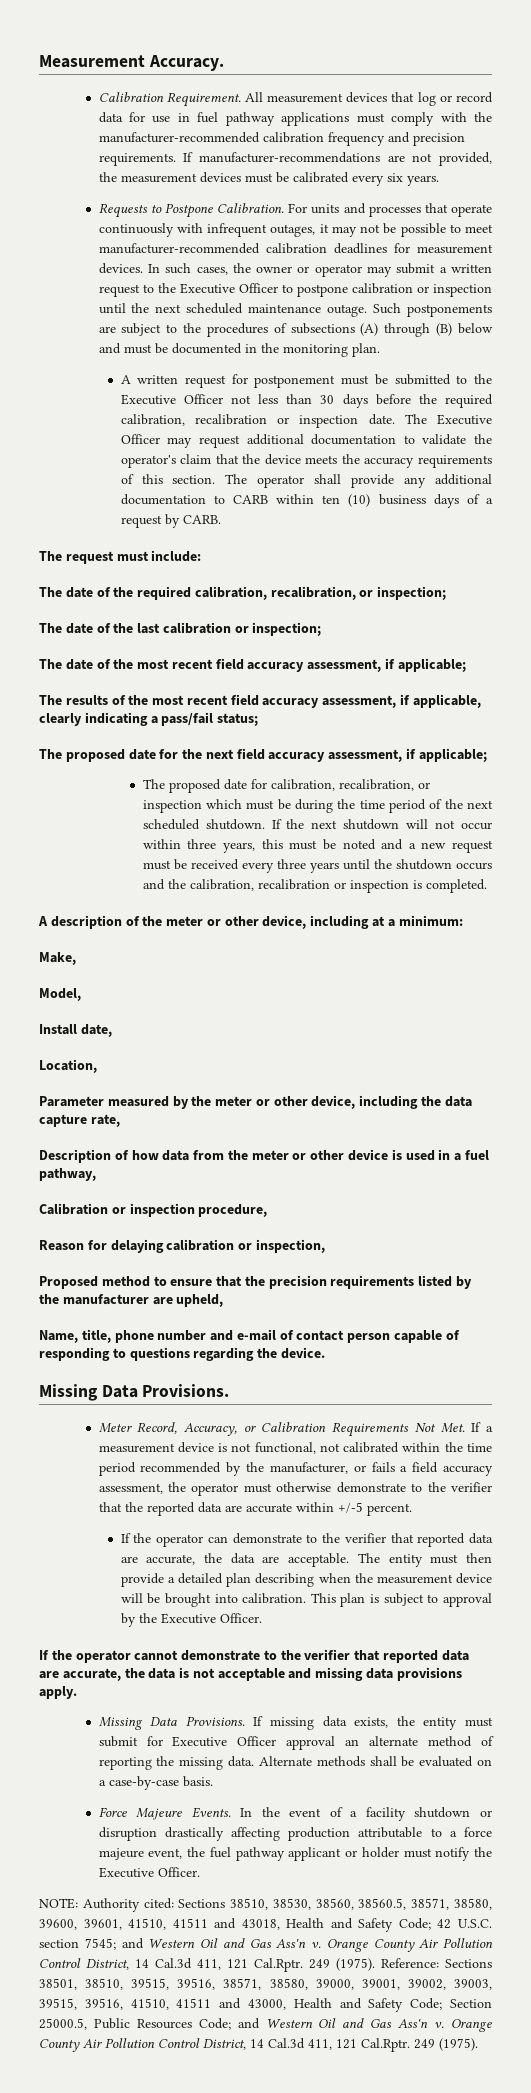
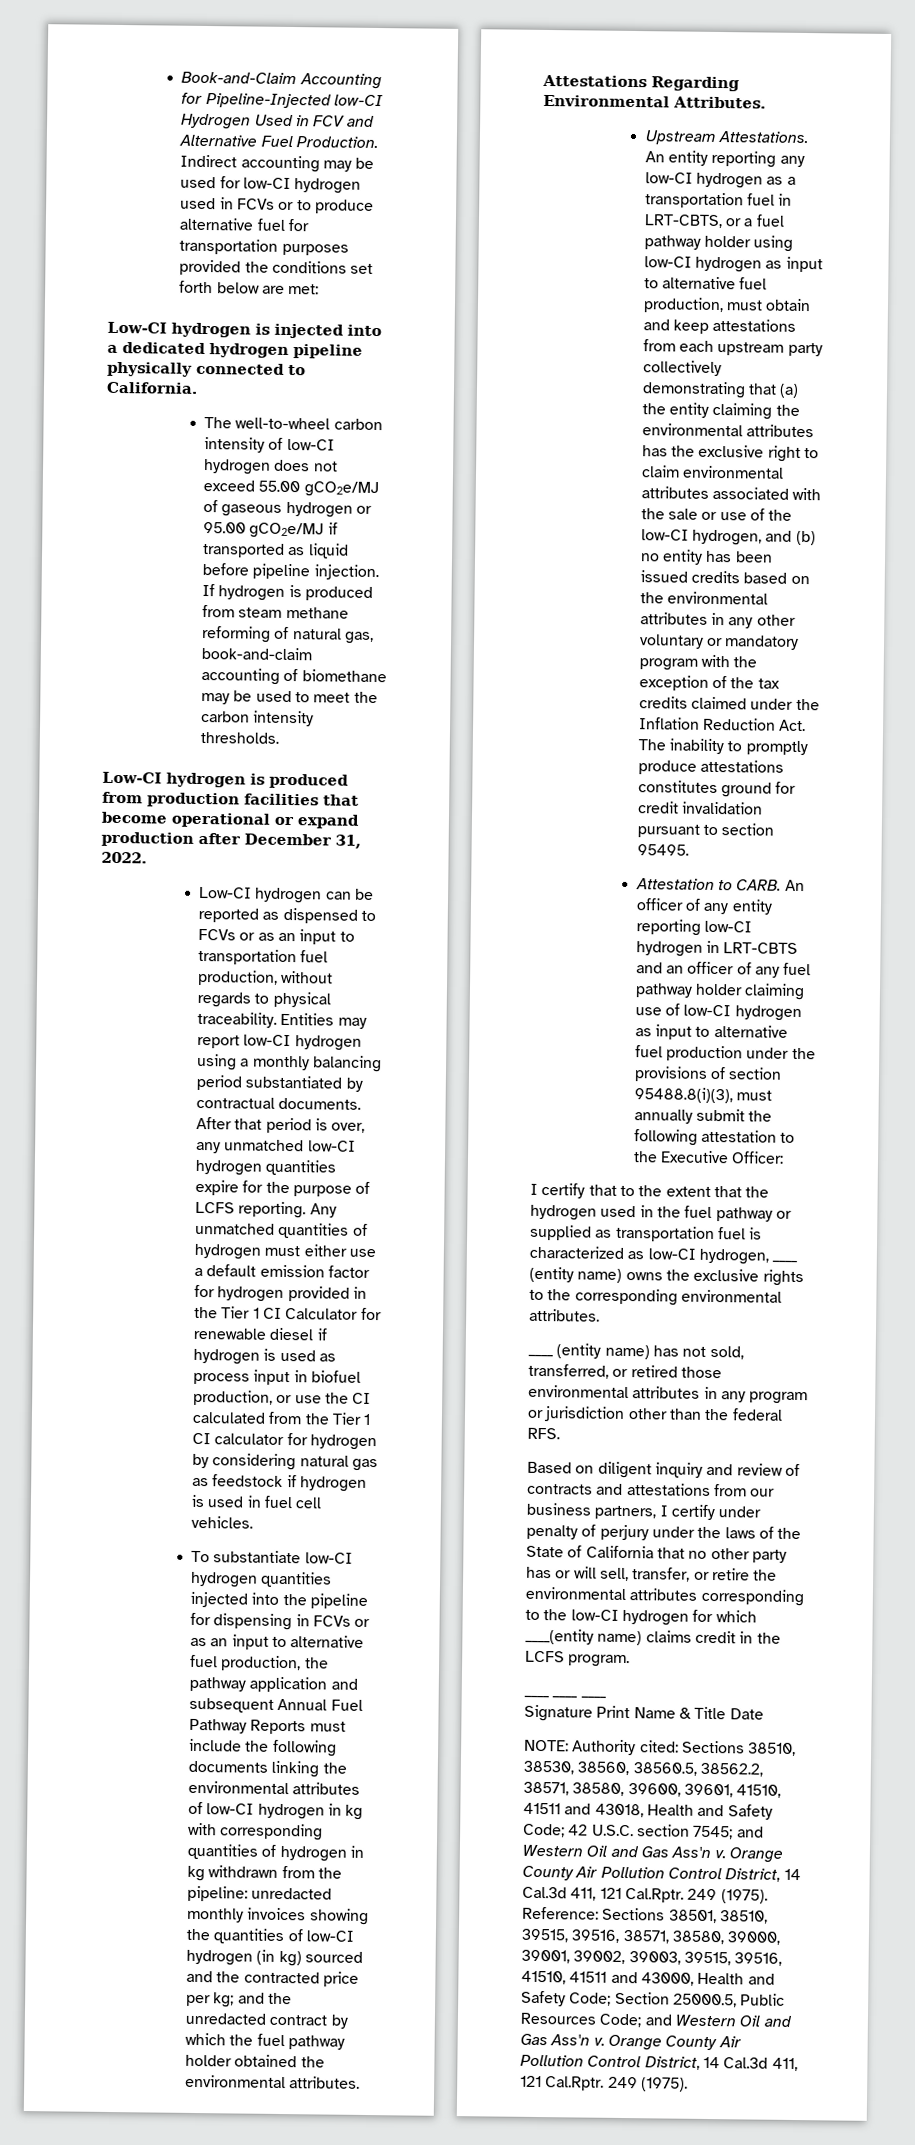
[39,55,224,71] [98,92,493,107] [98,112,493,126] [98,132,465,146] [98,152,493,166] [98,172,439,186] [98,203,493,218] [98,223,494,237] [98,243,494,254] [98,263,492,277] [98,283,492,297] [98,303,493,317] [98,323,493,337] [98,343,380,357] [120,374,492,388] [120,394,493,408] [120,414,492,428] [120,434,492,448] [120,454,492,468] [120,474,492,488] [120,494,493,508] [120,514,221,528] [39,550,202,564] [39,586,447,600] [39,622,322,636] [39,658,466,672] [39,694,481,708] [39,712,259,726] [39,748,487,762] [142,779,430,793] [142,799,494,813] [142,819,493,830] [142,839,494,853] [142,859,493,873] [142,879,487,893] [38,915,463,929] [39,952,76,965] [39,988,81,1001] [39,1024,112,1037] [39,1059,97,1073] [39,1095,472,1109] [39,1114,120,1127] [39,1149,489,1163] [39,1168,96,1181] [39,1203,268,1217] [39,1239,325,1253] [39,1275,473,1289] [39,1294,224,1307] [39,1329,460,1343] [39,1347,325,1361] [39,1384,230,1401] [98,1422,493,1437] [98,1442,492,1454] [98,1462,494,1476] [98,1482,492,1496] [98,1502,412,1516] [120,1533,494,1547] [120,1553,492,1567] [120,1573,492,1587] [120,1593,492,1607] [120,1613,262,1627] [39,1649,469,1663] [39,1667,462,1681] [39,1686,77,1699] [98,1716,494,1730] [98,1736,494,1750] [98,1756,493,1770] [98,1776,213,1790] [98,1807,493,1821] [98,1827,493,1841] [98,1847,493,1861] [98,1867,200,1878] Measurement Accuracy. // Calibration Requirement. All measurement devices that log or record data for use in fuel pathway applications must comply with the manufacturer-recommended calibration frequency and precision requirements. If manufacturer-recommendations are not provided, the measurement devices must be calibrated every six years. // Requests to Postpone Calibration. For units and processes that operate continuously with infrequent outages, it may not be possible to meet manufacturer-recommended calibration deadlines for measurement devices. In such cases, the owner or operator may submit a written request to the Executive Officer to postpone calibration or inspection until the next scheduled maintenance outage. Such postponements are subject to the procedures of subsections (A) through (B) below and must be documented in the monitoring plan. // A written request for postponement must be submitted to the Executive Officer not less than 30 days before the required calibration, recalibration or inspection date. The Executive Officer may request additional documentation to validate the operator's claim that the device meets the accuracy requirements of this section. The operator shall provide any additional documentation to CARB within ten (10) business days of a request by CARB. // The request must include: // The date of the required calibration, recalibration, or inspection; // The date of the last calibration or inspection; // The date of the most recent field accuracy assessment, if applicable; // The results of the most recent field accuracy assessment, if applicable, clearly indicating a pass/fail status; // The proposed date for the next field accuracy assessment, if applicable; // The proposed date for calibration, recalibration, or inspection which must be during the time period of the next scheduled shutdown. If the next shutdown will not occur within three years, this must be noted and a new request must be received every three years until the shutdown occurs and the calibration, recalibration or inspection is completed. // A description of the meter or other device, including at a minimum: // Make, // Model, // Install date, // Location, // Parameter measured by the meter or other device, including the data capture rate, // Description of how data from the meter or other device is used in a fuel pathway, // Calibration or inspection procedure, // Reason for delaying calibration or inspection, // Proposed method to ensure that the precision requirements listed by the manufacturer are upheld, // Name, title, phone number and e-mail of contact person capable of responding to questions regarding the device. // Missing Data Provisions. // Meter Record, Accuracy, or Calibration Requirements Not Met. If a measurement device is not functional, not calibrated within the time period recommended by the manufacturer, or fails a field accuracy assessment, the operator must otherwise demonstrate to the verifier that the reported data are accurate within +/-5 percent. // If the operator can demonstrate to the verifier that reported data are accurate, the data are acceptable. The entity must then provide a detailed plan describing when the measurement device will be brought into calibration. This plan is subject to approval by the Executive Officer. // If the operator cannot demonstrate to the verifier that reported data are accurate, the data is not acceptable and missing data provisions apply. // Missing Data Provisions. If missing data exists, the entity must submit for Executive Officer approval an alternate method of reporting the missing data. Alternate methods shall be evaluated on a case-by-case basis. // Force Majeure Events. In the event of a facility shutdown or disruption drastically affecting production attributable to a force majeure event, the fuel pathway applicant or holder must notify the Executive Officer. -> [181,71,382,90] [181,92,383,109] [181,113,375,130] [179,134,378,149] [180,154,375,173] [180,176,362,194] [180,197,374,214] [179,217,309,232] [179,238,349,256] [179,259,374,276] [179,280,320,295] [107,321,382,339] [107,342,363,359] [107,361,306,377] [106,381,198,394] [204,416,383,431] [204,436,335,453] [203,458,338,475] [203,479,379,498] [203,499,372,518] [203,521,338,539] [203,542,349,559] [202,562,379,581] [202,583,373,601] [202,604,349,619] [202,625,374,644] [201,646,313,661] [201,667,387,685] [201,690,378,705] [201,710,315,727] [200,731,280,744] [102,771,349,789] [102,791,359,808] [101,811,360,829] [101,831,361,849] [101,851,147,864] [199,886,374,904] [198,907,376,924] [198,928,355,945] [198,948,329,966] [198,969,334,986] [197,991,331,1008] [197,1011,367,1029] [197,1034,362,1051] [197,1053,382,1073] [196,1074,363,1092] [196,1096,362,1110] [196,1116,366,1134] [196,1139,356,1154] [195,1159,337,1176] [195,1179,371,1197] [195,1201,337,1219] [195,1222,368,1239] [194,1243,376,1260] [194,1264,370,1278] [194,1284,367,1302] [194,1306,382,1321] [193,1327,327,1341] [193,1348,336,1365] [193,1369,361,1386] [193,1389,372,1406] [192,1411,372,1426] [192,1432,377,1451] [192,1453,378,1472] [192,1474,367,1492] [191,1494,323,1509] [191,1515,254,1529] [191,1550,353,1564] [190,1571,333,1588] [190,1591,368,1609] [190,1612,371,1631] [190,1634,365,1650] [190,1654,329,1672] [189,1676,358,1693] [189,1697,363,1713] [189,1718,346,1735] [189,1738,337,1757] [188,1760,347,1778] [188,1780,361,1795] [188,1801,364,1820] [188,1822,324,1841] [187,1843,364,1862] [187,1865,342,1882] [187,1885,333,1902] [187,1907,369,1926] [186,1928,354,1945] [186,1949,363,1967] [186,1970,359,1987] [186,1992,292,2008] [185,2012,348,2029] [185,2032,345,2050] [185,2054,325,2068] [185,2074,361,2089] [542,74,740,92] [543,94,766,109] [644,130,810,145] [644,150,805,168] [644,172,796,189] [644,192,793,209] [643,214,785,229] [643,235,794,252] [643,256,823,273] [643,276,768,290] [642,297,812,314] [642,318,797,334] [642,339,823,357] [642,360,722,377] [641,381,800,399] [641,402,800,420] [641,423,815,438] [641,444,820,462] [640,465,785,479] [640,486,822,501] [640,508,793,521] [640,529,816,546] [639,549,773,565] [639,570,810,585] [639,591,769,605] [639,612,796,629] [638,634,800,650] [638,654,758,671] [638,675,780,691] [638,696,820,711] [638,717,807,732] [637,738,808,756] [637,759,785,775] [637,780,797,798] [637,801,764,815] [636,823,775,838] [636,844,689,856] [635,878,805,892] [635,898,773,915] [635,919,753,936] [635,940,799,957] [635,961,812,978] [634,983,806,1001] [634,1003,802,1022] [634,1024,788,1040] [634,1045,816,1062] [633,1066,783,1082] [633,1087,773,1104] [633,1108,773,1124] [633,1129,796,1146] [632,1150,785,1164] [530,1182,770,1199] [530,1204,792,1222] [530,1224,763,1243] [529,1245,799,1265] [529,1266,804,1287] [529,1288,782,1306] [529,1308,600,1322] [528,1343,744,1360] [528,1363,722,1379] [528,1384,809,1405] [527,1406,783,1422] [527,1427,560,1440] [527,1461,800,1479] [527,1483,776,1497] [526,1502,762,1521] [526,1524,802,1541] [526,1545,787,1563] [526,1566,778,1582] [525,1586,804,1607] [525,1609,757,1626] [525,1628,781,1646] [525,1650,631,1668] [524,1695,607,1699] [524,1704,764,1722] Book-and-Claim Accounting for Pipeline-Injected low-CI Hydrogen Used in FCV and Alternative Fuel Production. Indirect accounting may be used for low-CI hydrogen used in FCVs or to produce alternative fuel for transportation purposes provided the conditions set forth below are met: // Low-CI hydrogen is injected into a dedicated hydrogen pipeline physically connected to California. // The well-to-wheel carbon intensity of low-CI hydrogen does not exceed 55.00 gCO2e/MJ of gaseous hydrogen or 95.00 gCO2e/MJ if transported as liquid before pipeline injection. If hydrogen is produced from steam methane reforming of natural gas, book-and-claim accounting of biomethane may be used to meet the carbon intensity thresholds. // Low-CI hydrogen is produced from production facilities that become operational or expand production after December 31, 2022. // Low-CI hydrogen can be reported as dispensed to FCVs or as an input to transportation fuel production, without regards to physical traceability. Entities may report low-CI hydrogen using a monthly balancing period substantiated by contractual documents. After that period is over, any unmatched low-CI hydrogen quantities expire for the purpose of LCFS reporting. Any unmatched quantities of hydrogen must either use a default emission factor for hydrogen provided in the Tier 1 CI Calculator for renewable diesel if hydrogen is used as process input in biofuel production, or use the CI calculated from the Tier 1 CI calculator for hydrogen by considering natural gas as feedstock if hydrogen is used in fuel cell vehicles. // To substantiate low-CI hydrogen quantities injected into the pipeline for dispensing in FCVs or as an input to alternative fuel production, the pathway application and subsequent Annual Fuel Pathway Reports must include the following documents linking the environmental attributes of low-CI hydrogen in kg with corresponding quantities of hydrogen in kg withdrawn from the pipeline: unredacted monthly invoices showing the quantities of low-CI hydrogen (in kg) sourced and the contracted price per kg; and the unredacted contract by which the fuel pathway holder obtained the environmental attributes. // Attestations Regarding Environmental Attributes. // Upstream Attestations. An entity reporting any low-CI hydrogen as a transportation fuel in LRT-CBTS, or a fuel pathway holder using low-CI hydrogen as input to alternative fuel production, must obtain and keep attestations from each upstream party collectively demonstrating that (a) the entity claiming the environmental attributes has the exclusive right to claim environmental attributes associated with the sale or use of the low-CI hydrogen, and (b) no entity has been issued credits based on the environmental attributes in any other voluntary or mandatory program with the exception of the tax credits claimed under the Inflation Reduction Act. The inability to promptly produce attestations constitutes ground for credit invalidation pursuant to section 95495. // Attestation to CARB. An officer of any entity reporting low-CI hydrogen in LRT-CBTS and an officer of any fuel pathway holder claiming use of low-CI hydrogen as input to alternative fuel production under the provisions of section 95488.8(i)(3), must annually submit the following attestation to the Executive Officer: // I certify that to the extent that the hydrogen used in the fuel pathway or supplied as transportation fuel is characterized as low-CI hydrogen, ____ (entity name) owns the exclusive rights to the corresponding environmental attributes. // ____ (entity name) has not sold, transferred, or retired those environmental attributes in any program or jurisdiction other than the federal RFS. // Based on diligent inquiry and review of contracts and attestations from our business partners, I certify under penalty of perjury under the laws of the State of California that no other party has or will sell, transfer, or retire the environmental attributes corresponding to the low-CI hydrogen for which ____(entity name) claims credit in the LCFS program. // ____ ____ ____ // Signature Print Name & Title Date
(407, 1904) none -> [699,1762,763,1777] 38562.2,

